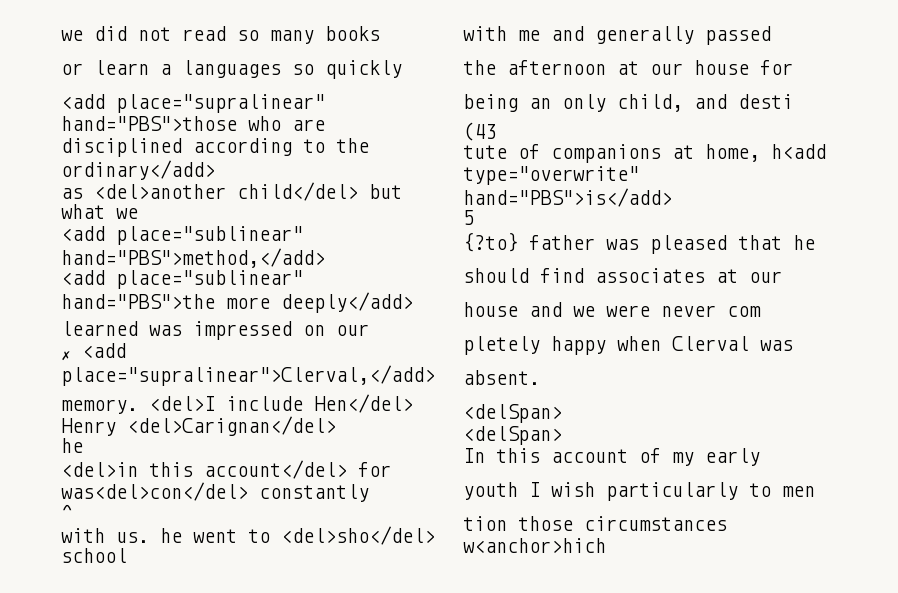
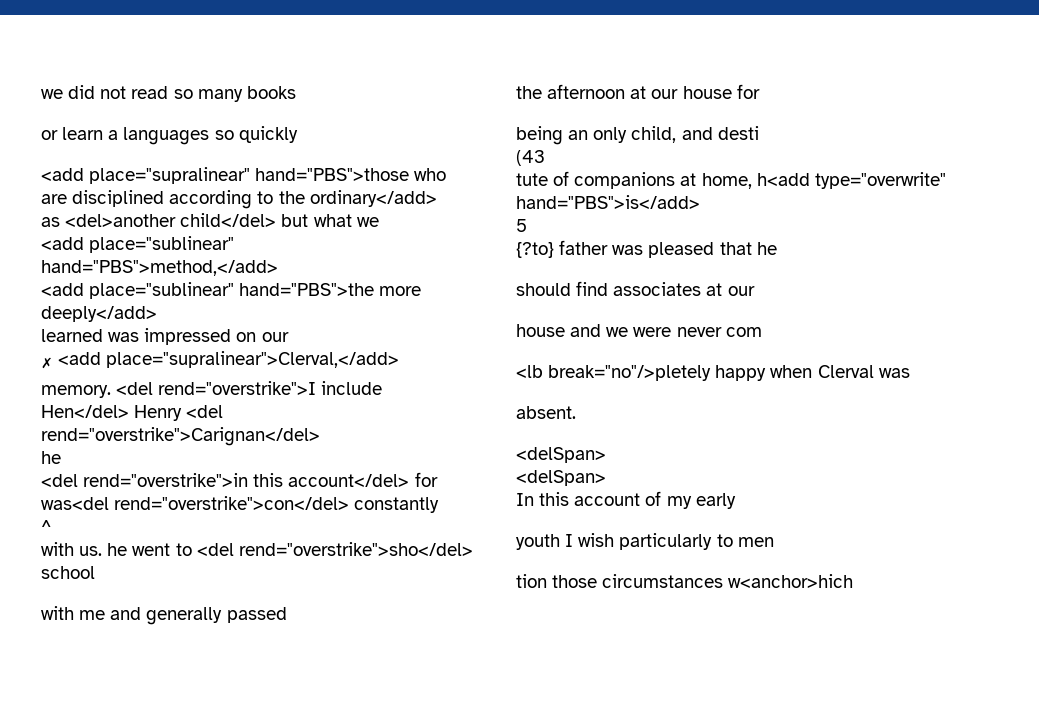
[149,396,215,411] <del>I -> [116,381,317,395] <del rend="overstrike">I
[127,416,336,436] [61,438,83,453] [61,462,138,477] <del>Carignan</del> // he // <del>in -> [186,405,224,418] [41,427,320,446] [41,451,61,464] [41,473,249,487] <del rend="overstrike">Carignan</del> // he // <del rend="overstrike">in
[61,482,248,501] was<del>con</del> -> [41,496,350,510] was<del rend="overstrike">con</del>
[281,526,435,545] <del>sho</del> -> [196,542,473,556] <del rend="overstrike">sho</del>
[463,336,540,355] pletely -> [516,365,712,381] <lb break="no"/>pletely

